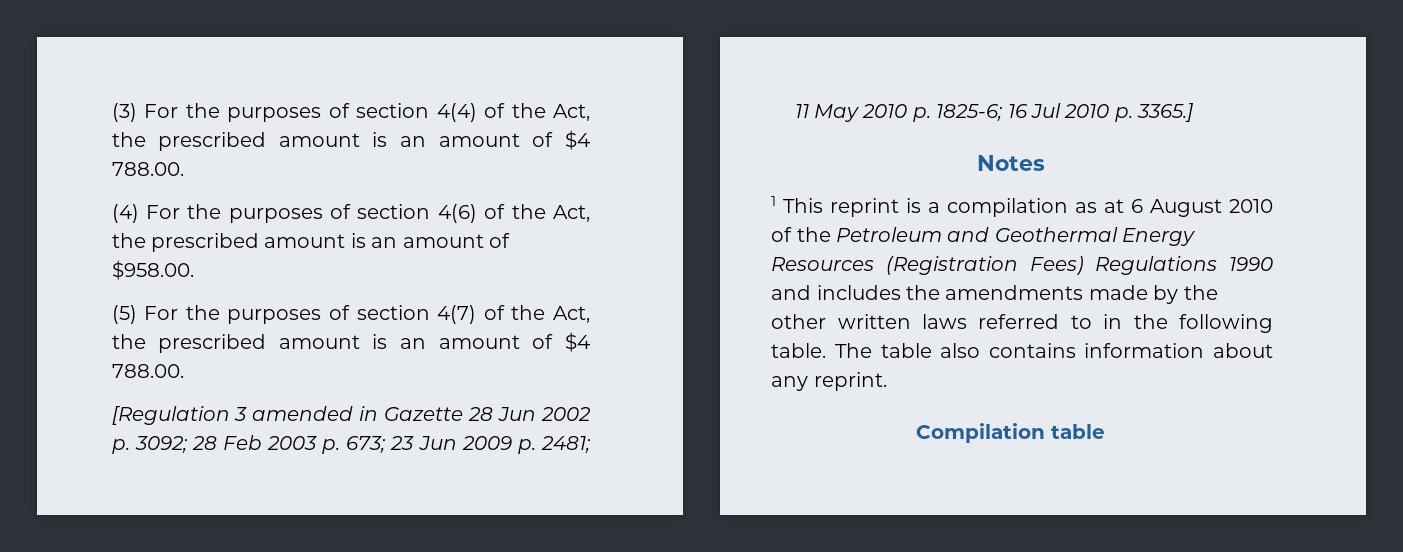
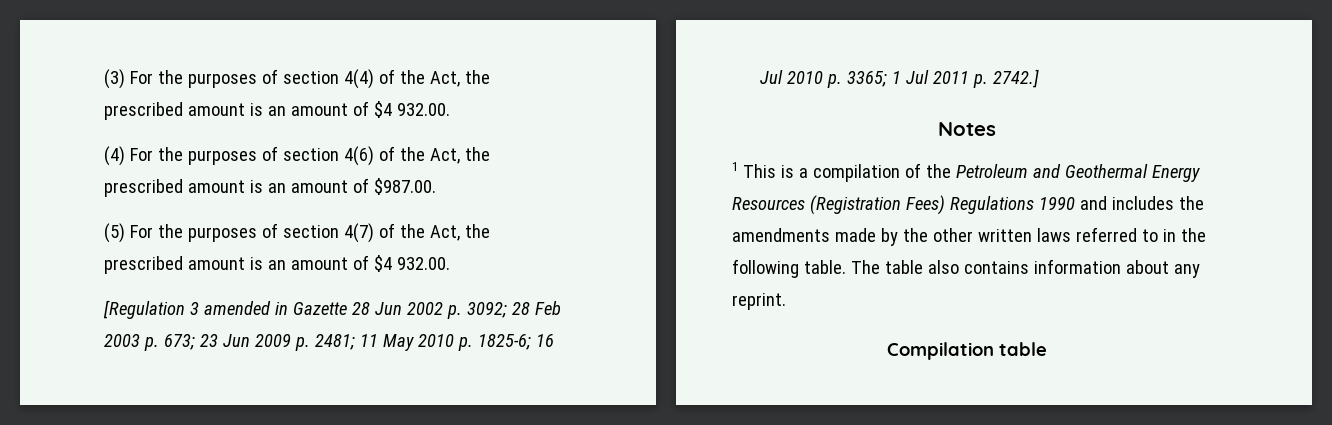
[111,162,184,176] 788.00. -> [396,103,450,116] 932.00.
[111,260,194,280] $958.00. -> [373,178,436,195] $987.00.
[111,364,184,378] 788.00. -> [396,257,450,270] 932.00.
[1137,103,1195,122] 3365.] -> [846,69,1039,88] 3365; 1 Jul 2011 p. 2742.]
[830,198,900,217] reprint -> (777, 171) none
[1075,199,1273,217] as at 6 August 2010 -> (901, 173) none

